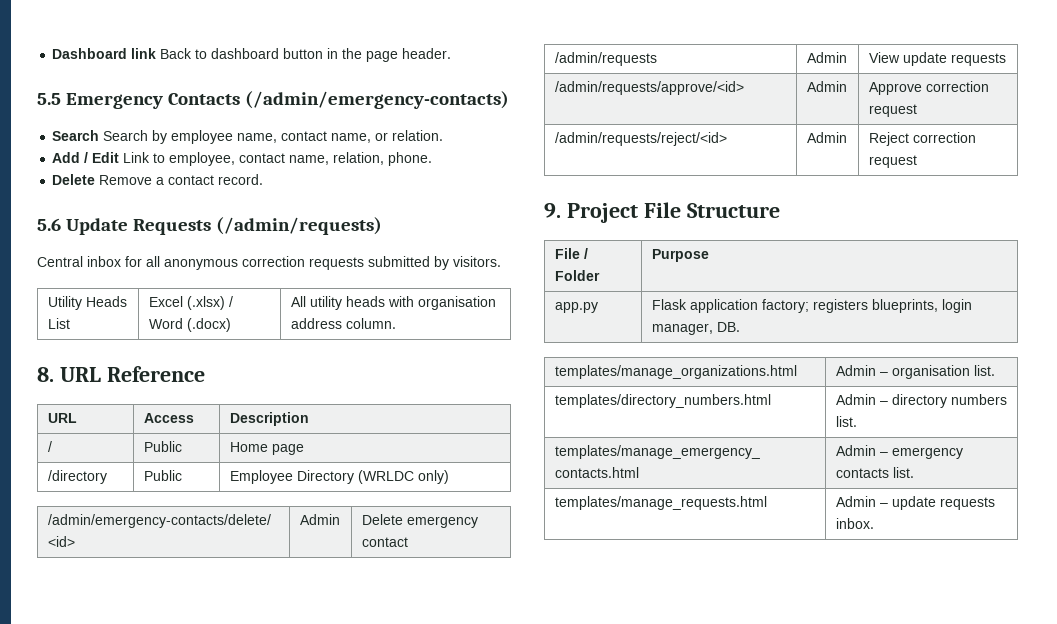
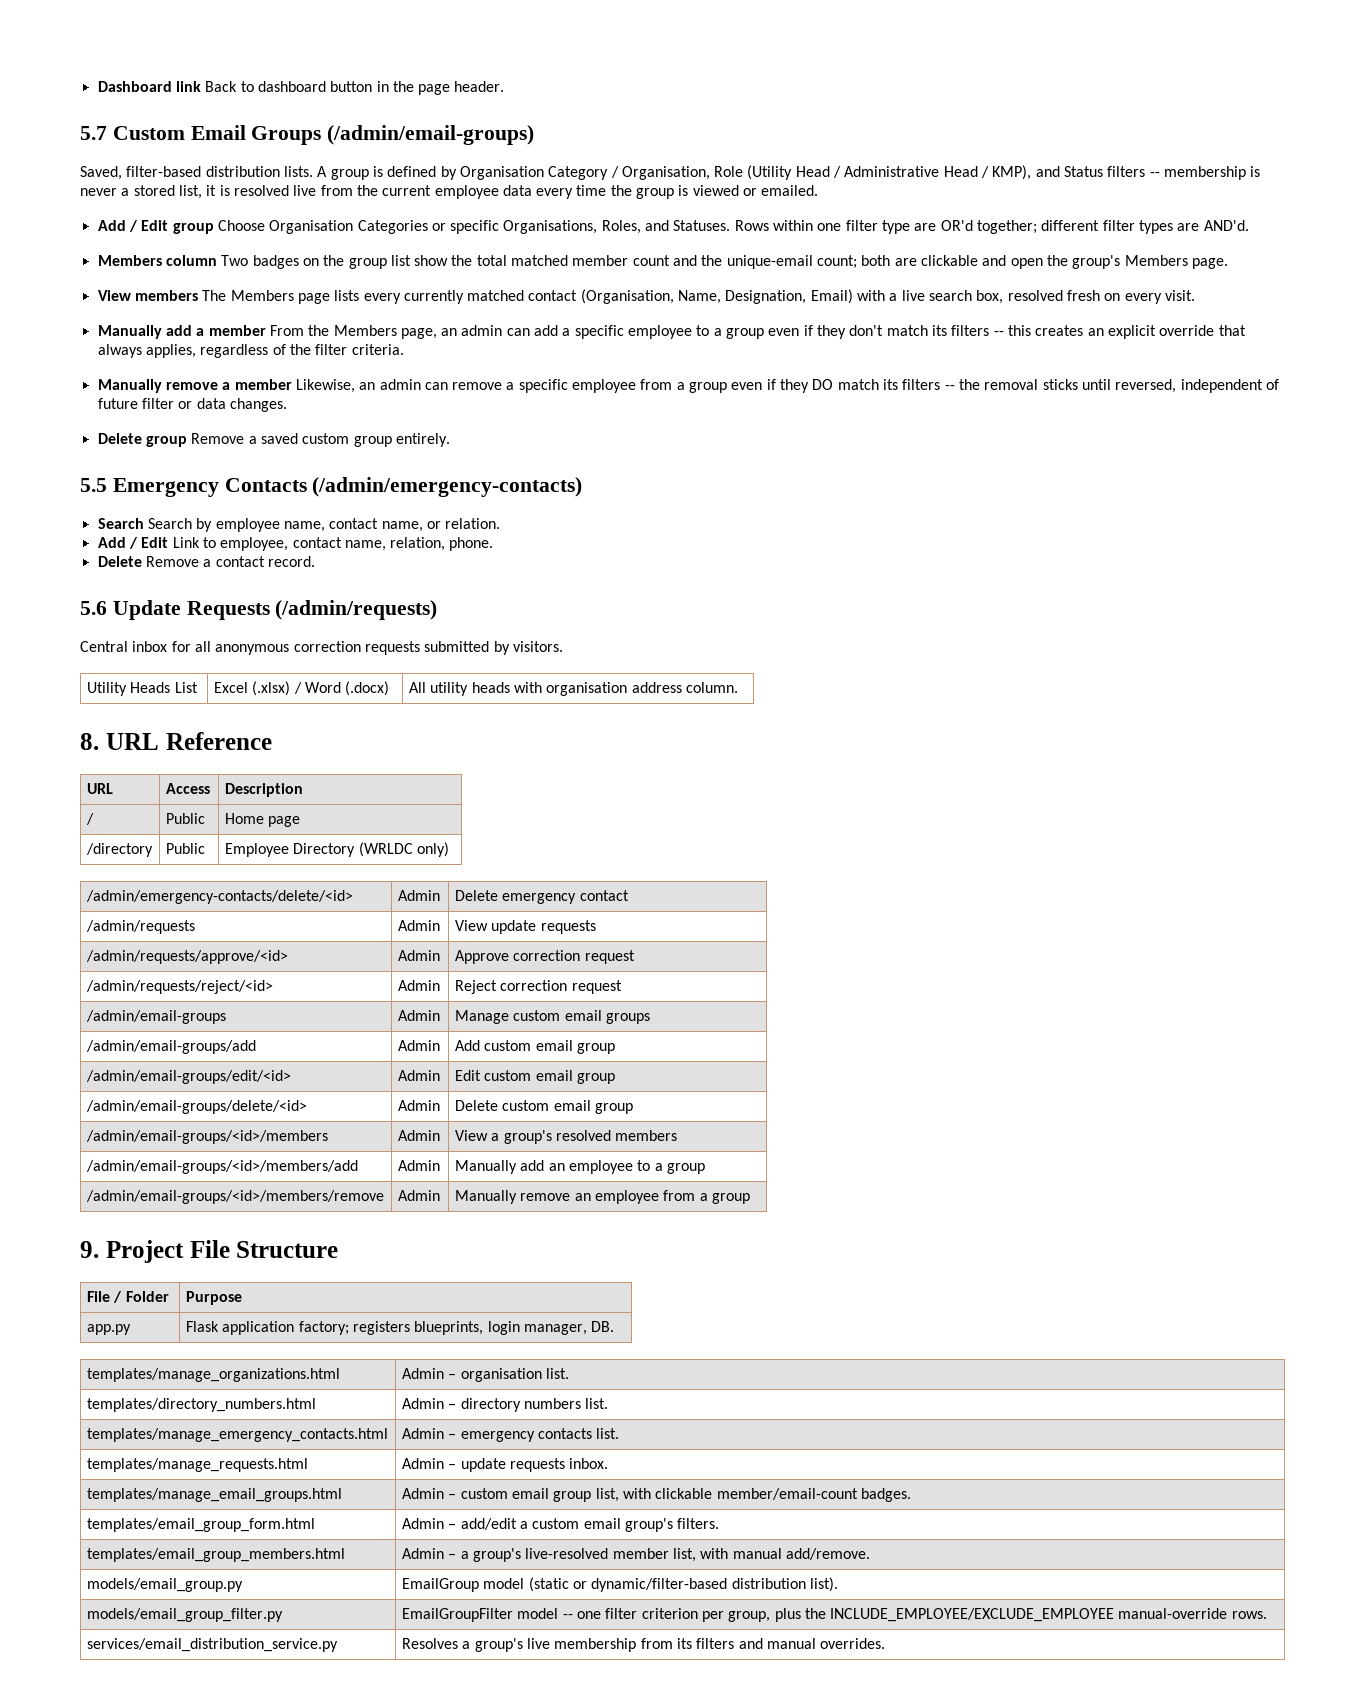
(452, 53) none -> [80,125,535,145] [80,165,1261,180] [80,185,819,199] [97,220,1249,234] [97,255,1228,269] [97,289,1195,304] [97,325,1246,339] [97,344,404,358] [97,379,1279,393] [97,398,287,412] [97,433,450,447] // 5.7 Custom Email Groups (/admin/email-groups) // Saved, filter-based distribution lists. A group is defined by Organisation Category / Organisation, Role (Utility Head / Administrative Head / KMP), and Status filters -- membership is never a stored list, it is resolved live from the current employee data every time the group is viewed or emailed. // Add / Edit group Choose Organisation Categories or specific Organisations, Roles, and Statuses. Rows within one filter type are OR'd together; different filter types are AND'd. // Members column Two badges on the group list show the total matched member count and the unique-email count; both are clickable and open the group's Members page. // View members The Members page lists every currently matched contact (Organisation, Name, Designation, Email) with a live search box, resolved fresh on every visit. // Manually add a member From the Members page, an admin can add a specific employee to a group even if they don't match its filters -- this creates an explicit override that always applies, regardless of the filter criteria. // Manually remove a member Likewise, an admin can remove a specific employee from a group even if they DO match its filters -- the removal sticks until reversed, independent of future filter or data changes. // Delete group Remove a saved custom group entirely.
(917, 161) none -> [85,1010,226,1024] [397,1010,440,1021] [454,1010,650,1024] [85,1040,256,1054] [397,1040,440,1051] [454,1040,615,1054] [85,1070,291,1084] [397,1070,440,1081] [454,1070,615,1084] [85,1100,307,1114] [397,1100,440,1111] [454,1100,633,1114] [85,1130,328,1144] [397,1130,440,1141] [454,1130,678,1144] [85,1160,358,1174] [397,1160,440,1171] [454,1160,705,1174] [85,1190,384,1204] [397,1190,440,1201] [454,1190,750,1204] // /admin/email-groups | Admin | Manage custom email groups // /admin/email-groups/add | Admin | Add custom email group // /admin/email-groups/edit/<id> | Admin | Edit custom email group // /admin/email-groups/delete/<id> | Admin | Delete custom email group // /admin/email-groups/<id>/members | Admin | View a group's resolved members // /admin/email-groups/<id>/members/add | Admin | Manually add an employee to a group // /admin/email-groups/<id>/members/remove | Admin | Manually remove an employee from a group
(874, 523) none -> [86,1488,342,1502] [401,1488,911,1502] [86,1518,315,1532] [401,1518,720,1532] [86,1548,345,1562] [401,1548,870,1562] [86,1578,243,1592] [401,1577,838,1592] [86,1608,283,1622] [401,1608,1267,1622] [86,1638,338,1652] [401,1638,886,1652] // templates/manage_email_groups.html | Admin – custom email group list, with clickable member/email-count badges. // templates/email_group_form.html | Admin – add/edit a custom email group's filters. // templates/email_group_members.html | Admin – a group's live-resolved member list, with manual add/remove. // models/email_group.py | EmailGroup model (static or dynamic/filter-based distribution list). // models/email_group_filter.py | EmailGroupFilter model -- one filter criterion per group, plus the INCLUDE_EMPLOYEE/EXCLUDE_EMPLOYEE manual-override rows. // services/email_distribution_service.py | Resolves a group's live membership from its filters and manual overrides.

